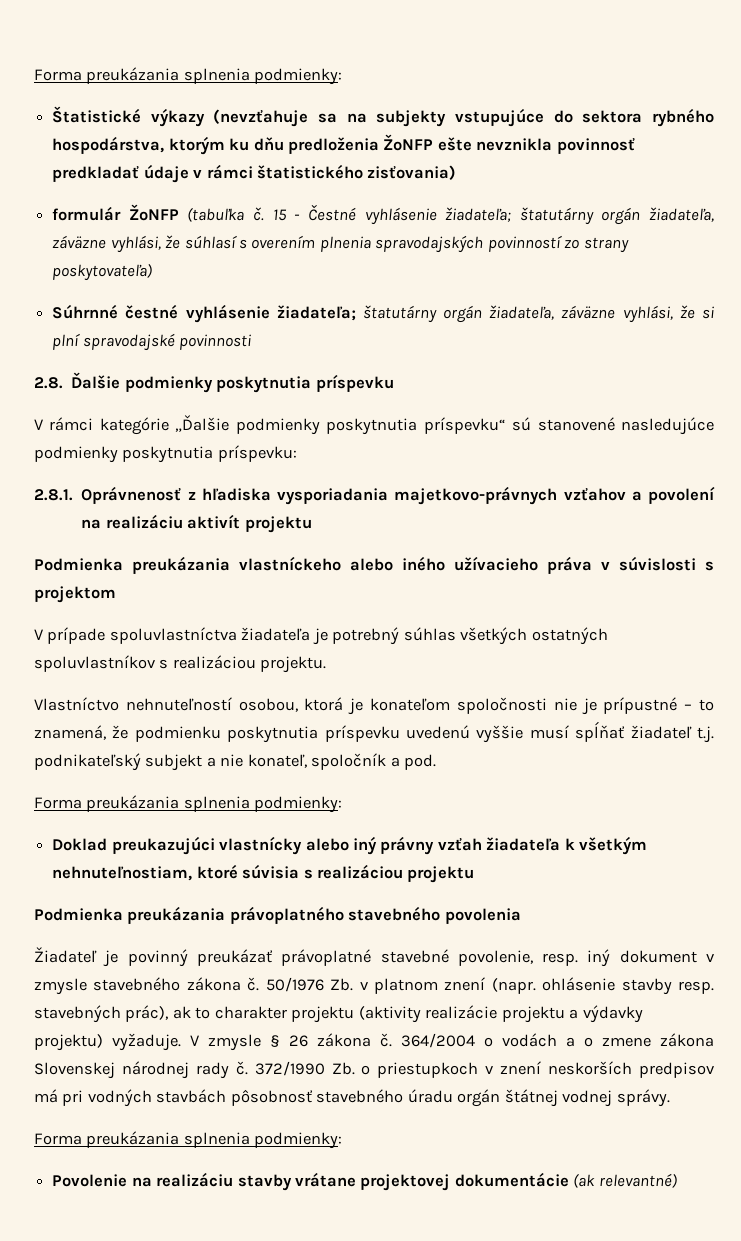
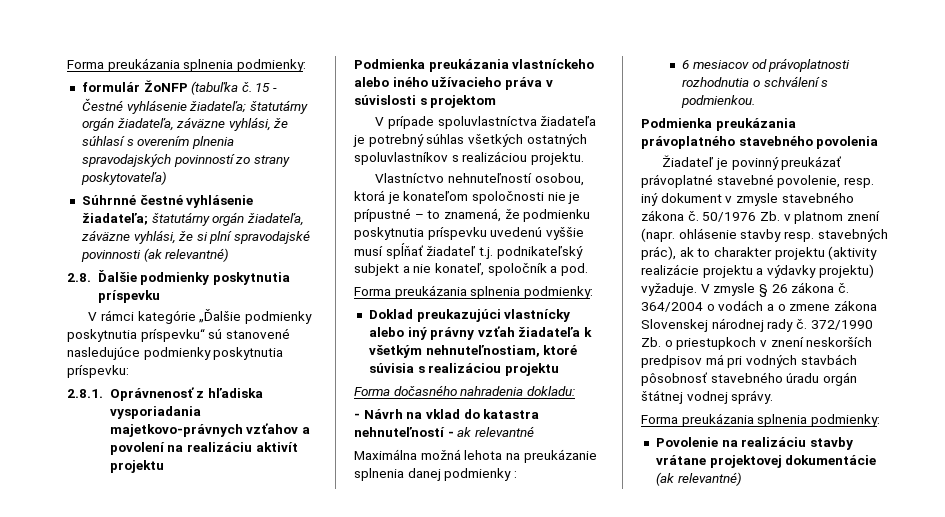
[34,67,343,85] [52,106,714,127] [52,134,635,155] [52,164,457,183] Forma preukázania splnenia podmienky: // Štatistické výkazy (nevzťahuje sa na subjekty vstupujúce do sektora rybného hospodárstva, ktorým ku dňu predloženia ŽoNFP ešte nevznikla povinnosť predkladať údaje v rámci štatistického zisťovania) -> [67,58,306,72] Forma preukázania splnenia podmienky:
(252, 342) none -> [143,248,230,262] (ak relevantné)
(475, 874) none -> [354,385,575,396] [354,409,540,419] [354,426,534,437] [354,449,597,463] [354,468,517,481] [682,58,851,72] [682,76,829,87] [681,95,756,108] // Forma dočasného nahradenia dokladu: // - Návrh na vklad do katastra nehnuteľností - ak relevantné // Maximálna možná lehota na preukázanie splnenia danej podmienky : // 6 mesiacov od právoplatnosti rozhodnutia o schválení s podmienkou.

